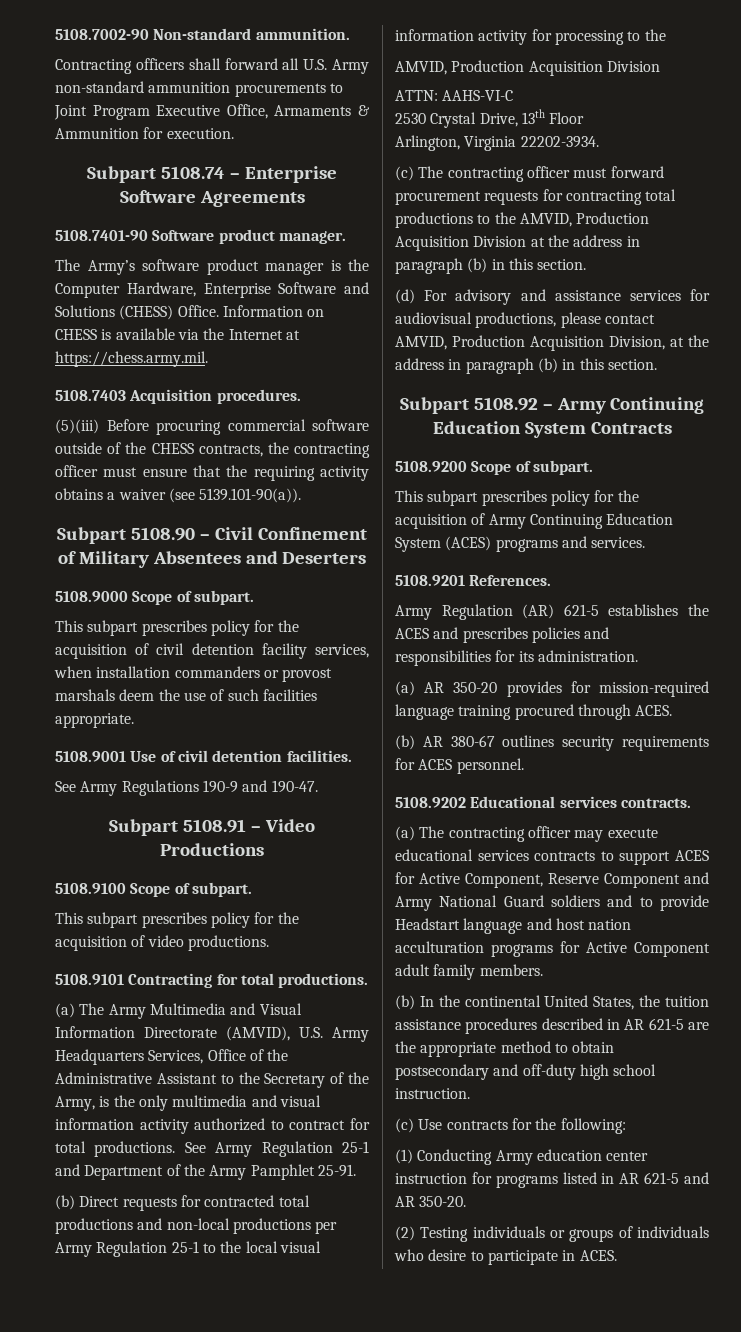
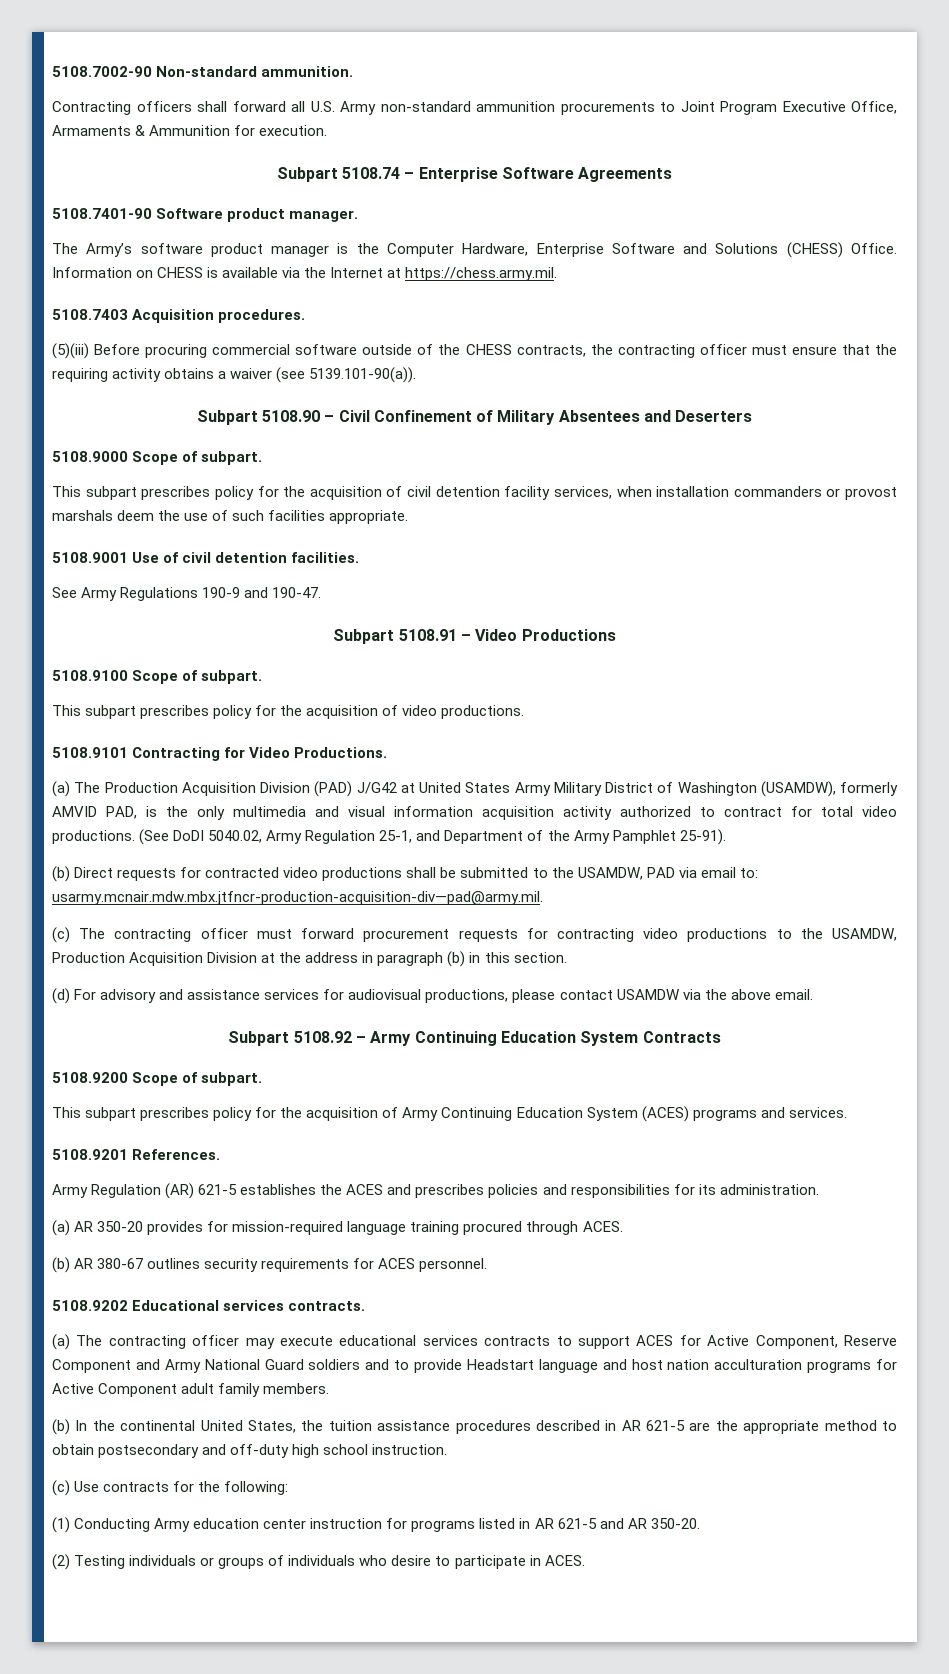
[240,973,369,988] [55,1003,302,1019] [55,1026,369,1042] [55,1049,289,1065] [55,1072,369,1088] [55,1096,95,1111] total productions. // (a) The Army Multimedia and Visual Information Directorate (AMVID), U.S. Army Headquarters Services, Office of the Administrative Assistant to the Secretary of the Army, -> [249,747,388,758] [52,781,898,797] [52,806,137,819] Video Productions. // (a) The Production Acquisition Division (PAD) J/G42 at United States Army Military District of Washington (USAMDW), formerly AMVID PAD,
(134, 1124) none -> [482,806,554,820] acquisition
[94,1141,370,1157] productions. See Army Regulation 25-1 -> [862,806,897,817] [52,829,413,845] video productions. (See DoDI 5040.02, Army Regulation 25-1,
[317,1164,356,1177] 25-91. -> [679,829,726,845] 25-91).
[278,1195,310,1207] [55,1218,338,1234] [55,1241,321,1257] [395,29,666,45] [395,60,660,76] [395,90,514,101] [395,109,585,128] [395,135,599,151] total productions and non-local productions per Army Regulation 25-1 to the local visual information activity for processing to the // AMVID, Production Acquisition Division // ATTN: AAHS-VI-C // 2530 Crystal Drive, 13th Floor // Arlington, Virginia 22202-3934. -> [283,867,758,881] [52,891,543,905] video productions shall be submitted to the USAMDW, PAD via email to: usarmy.mcnair.mdw.mbx.jtfncr-production-acquisition-div—pad@army.mil.
[645,189,677,201] total -> [643,928,679,939] video
[519,213,572,227] AMVID, -> [831,928,897,941] USAMDW,
[395,335,709,351] [395,358,657,374] AMVID, Production Acquisition Division, at the address in paragraph (b) in this section. -> [616,989,813,1000] USAMDW via the above email.

